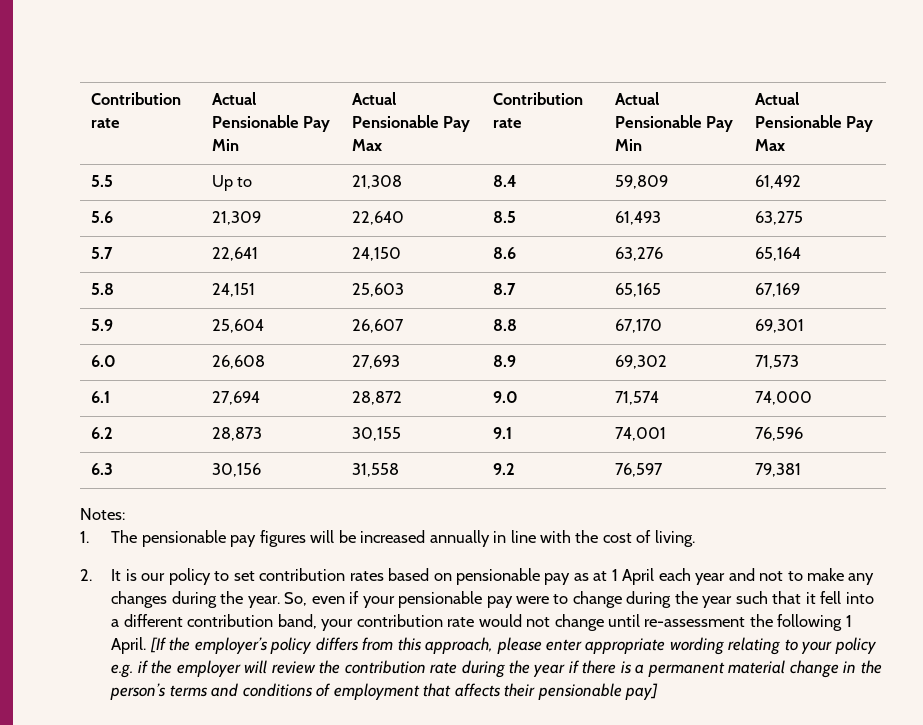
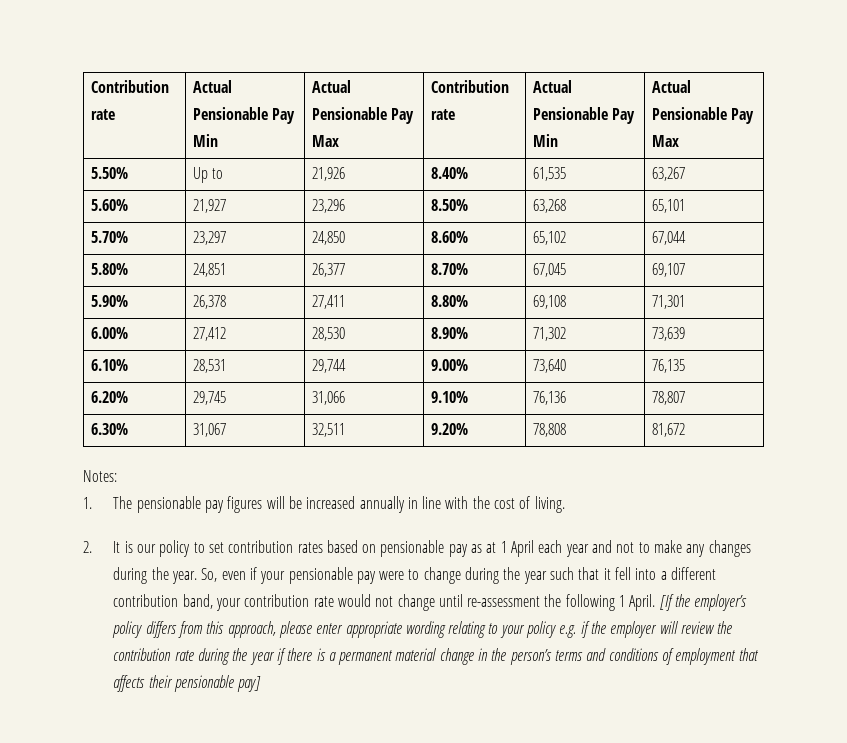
[90,175,113,187] 5.5 -> [91,167,129,179] 5.50%
[351,175,402,189] [492,175,517,187] [614,175,668,189] [754,175,801,189] [90,211,113,223] [211,211,261,225] [351,211,404,225] [492,211,516,223] [614,211,661,225] [754,211,803,225] [90,247,113,259] [211,247,258,261] [351,247,401,261] [492,247,516,259] [614,247,663,261] [754,247,801,261] [90,283,114,295] [211,283,255,297] [351,283,404,297] [492,283,516,295] [614,283,661,297] [754,283,800,297] [90,319,113,331] [211,319,264,333] [351,319,404,333] [492,319,517,331] [614,319,662,333] [754,319,804,333] [90,355,116,367] [211,355,265,369] [351,355,400,369] [492,355,516,367] [614,355,667,369] [754,355,799,369] [90,391,110,403] [211,391,260,405] [351,391,402,405] [492,391,518,403] [614,391,659,405] [754,391,812,405] [90,427,113,439] [211,427,262,441] [351,427,401,441] [492,427,512,439] [614,427,666,441] [754,427,803,441] [90,463,113,475] [211,463,261,477] [351,463,399,477] [492,463,515,475] [614,463,663,477] [754,463,801,477] 21,308 | 8.4 | 59,809 | 61,492 // 5.6 | 21,309 | 22,640 | 8.5 | 61,493 | 63,275 // 5.7 | 22,641 | 24,150 | 8.6 | 63,276 | 65,164 // 5.8 | 24,151 | 25,603 | 8.7 | 65,165 | 67,169 // 5.9 | 25,604 | 26,607 | 8.8 | 67,170 | 69,301 // 6.0 | 26,608 | 27,693 | 8.9 | 69,302 | 71,573 // 6.1 | 27,694 | 28,872 | 9.0 | 71,574 | 74,000 // 6.2 | 28,873 | 30,155 | 9.1 | 74,001 | 76,596 // 6.3 | 30,156 | 31,558 | 9.2 | 76,597 | 79,381 -> [312,167,346,181] [431,167,469,179] [533,167,567,181] [652,167,686,181] [91,199,129,211] [193,199,227,213] [312,199,346,213] [431,199,469,211] [533,199,567,213] [652,199,686,213] [91,231,129,243] [193,231,227,245] [312,231,346,245] [431,231,469,243] [533,231,567,245] [652,231,687,245] [91,263,129,275] [193,263,227,277] [312,263,346,277] [431,263,469,275] [533,263,567,277] [652,263,686,277] [91,295,129,307] [193,295,227,309] [312,295,346,309] [431,295,469,307] [533,295,567,309] [652,295,686,309] [91,327,129,339] [193,327,227,341] [312,327,346,341] [431,327,469,339] [533,327,567,341] [652,327,686,341] [91,359,129,371] [193,359,227,373] [312,359,347,373] [431,359,469,371] [533,359,567,373] [652,359,686,373] [91,391,129,403] [193,391,227,405] [312,391,346,405] [431,391,469,403] [533,391,567,405] [652,391,686,405] [91,423,129,435] [193,423,227,437] [312,423,346,437] [431,423,469,435] [533,423,567,437] [652,423,686,437] 21,926 | 8.40% | 61,535 | 63,267 // 5.60% | 21,927 | 23,296 | 8.50% | 63,268 | 65,101 // 5.70% | 23,297 | 24,850 | 8.60% | 65,102 | 67,044 // 5.80% | 24,851 | 26,377 | 8.70% | 67,045 | 69,107 // 5.90% | 26,378 | 27,411 | 8.80% | 69,108 | 71,301 // 6.00% | 27,412 | 28,530 | 8.90% | 71,302 | 73,639 // 6.10% | 28,531 | 29,744 | 9.00% | 73,640 | 76,135 // 6.20% | 29,745 | 31,066 | 9.10% | 76,136 | 78,807 // 6.30% | 31,067 | 32,511 | 9.20% | 78,808 | 81,672

